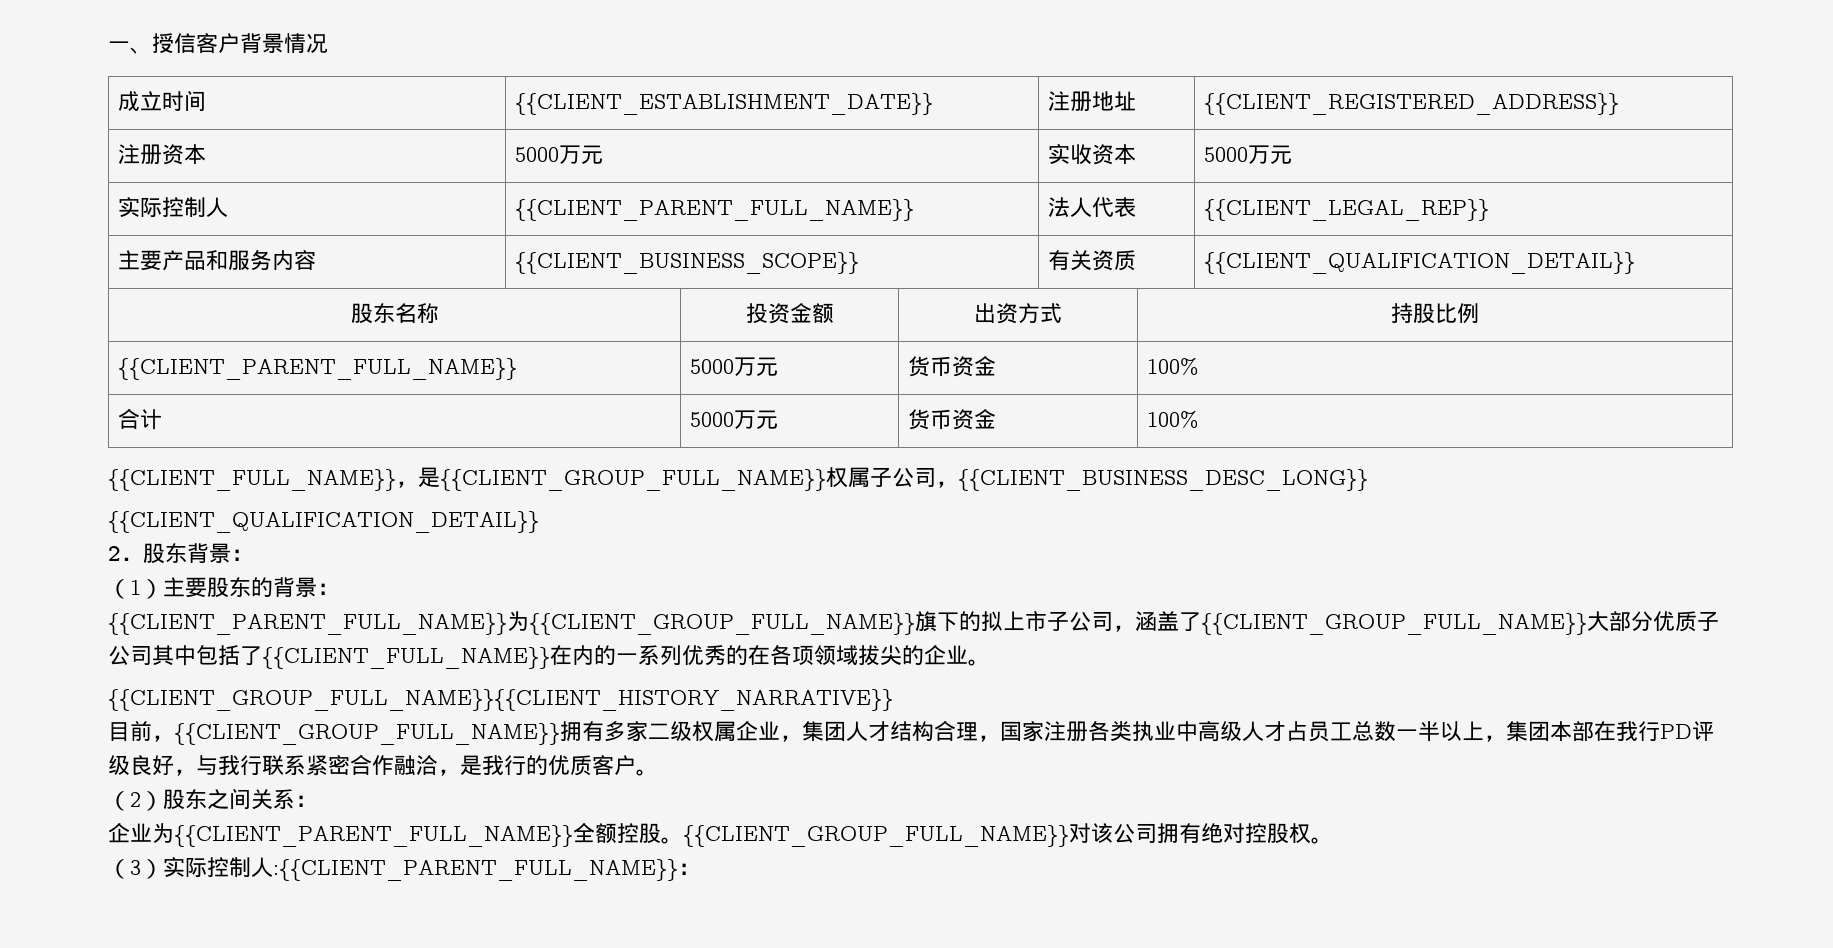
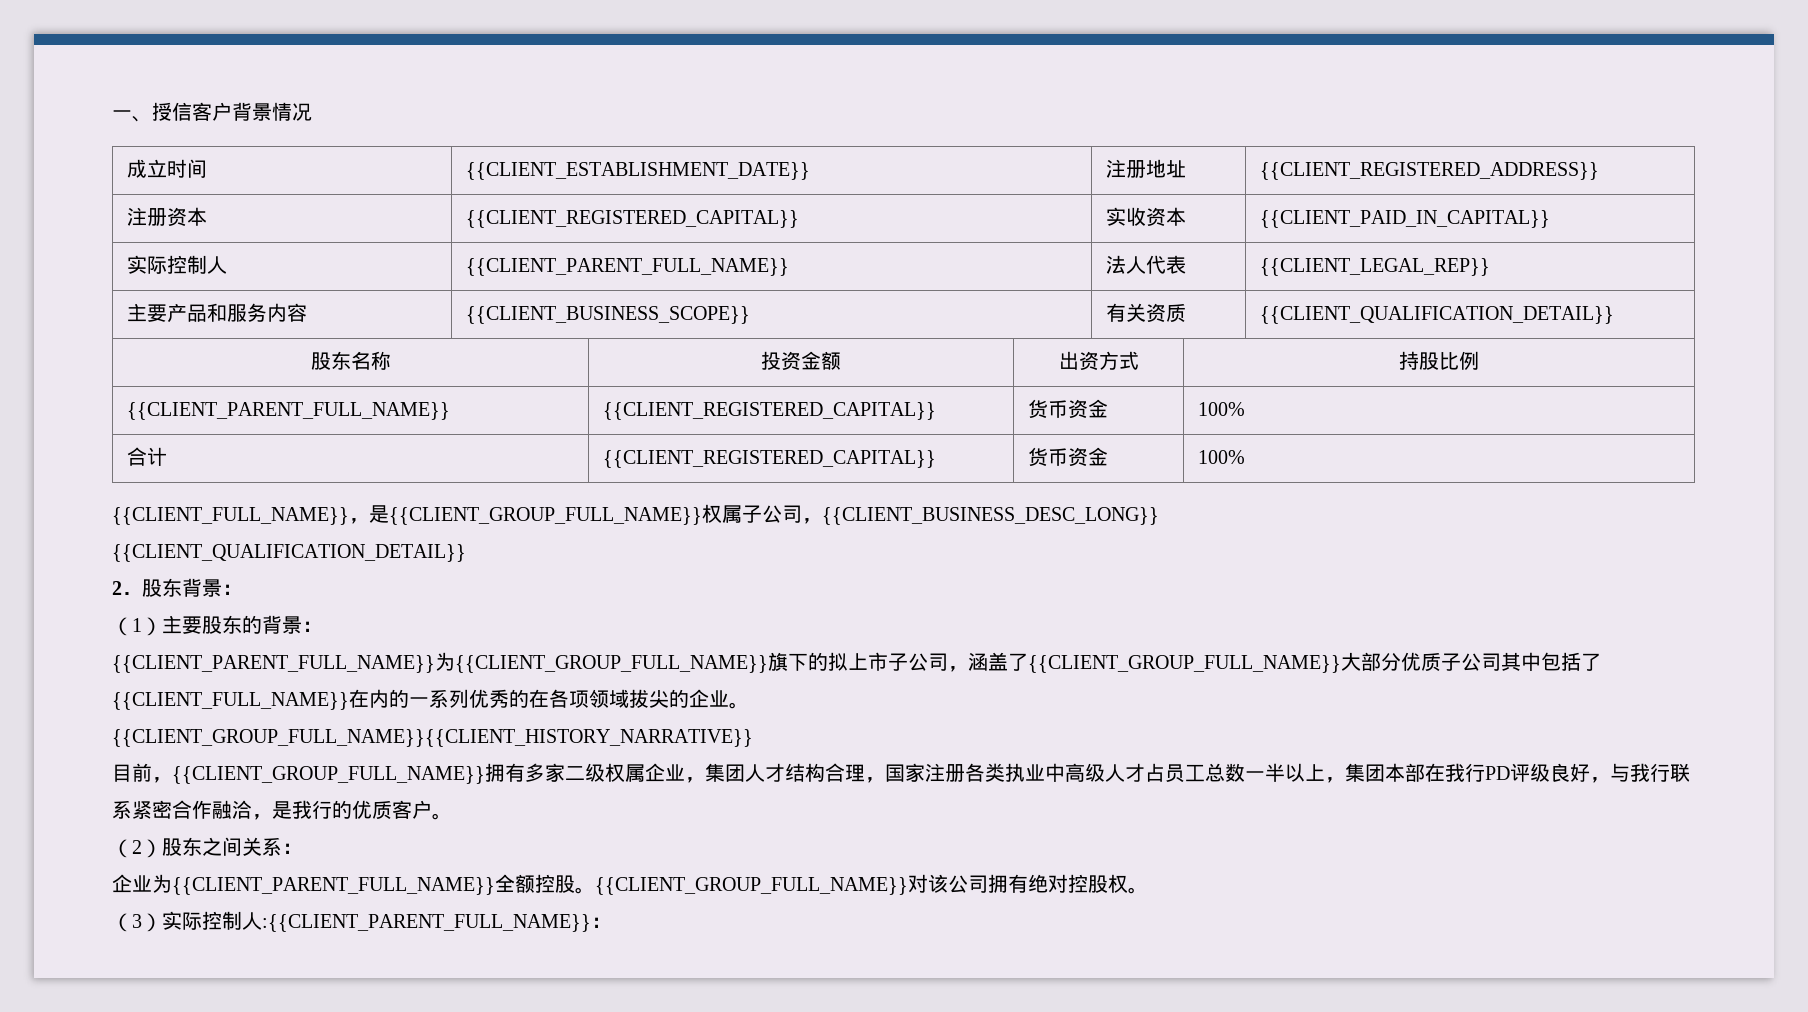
[514,145,603,164] 5000万元 -> [466,210,800,228] {{CLIENT_REGISTERED_CAPITAL}}
[1203,145,1292,164] 5000万元 -> [1260,210,1551,228] {{CLIENT_PAID_IN_CAPITAL}}
[689,357,778,376] 5000万元 -> [603,402,937,420] {{CLIENT_REGISTERED_CAPITAL}}
[689,410,778,429] 5000万元 -> [603,450,937,468] {{CLIENT_REGISTERED_CAPITAL}}

